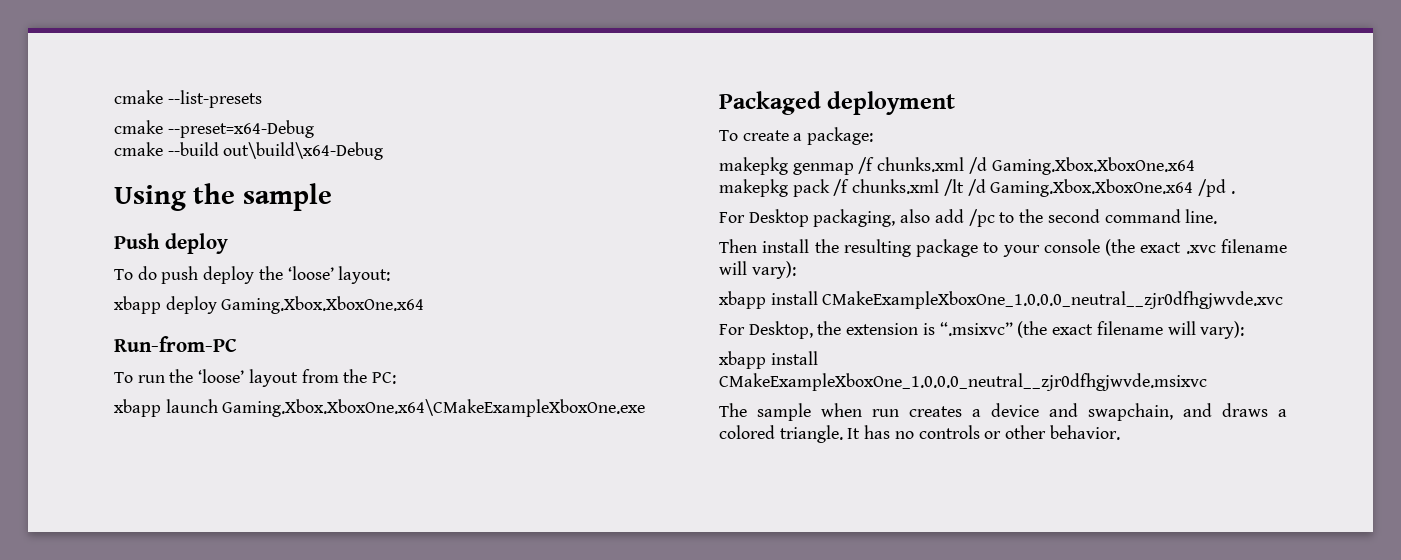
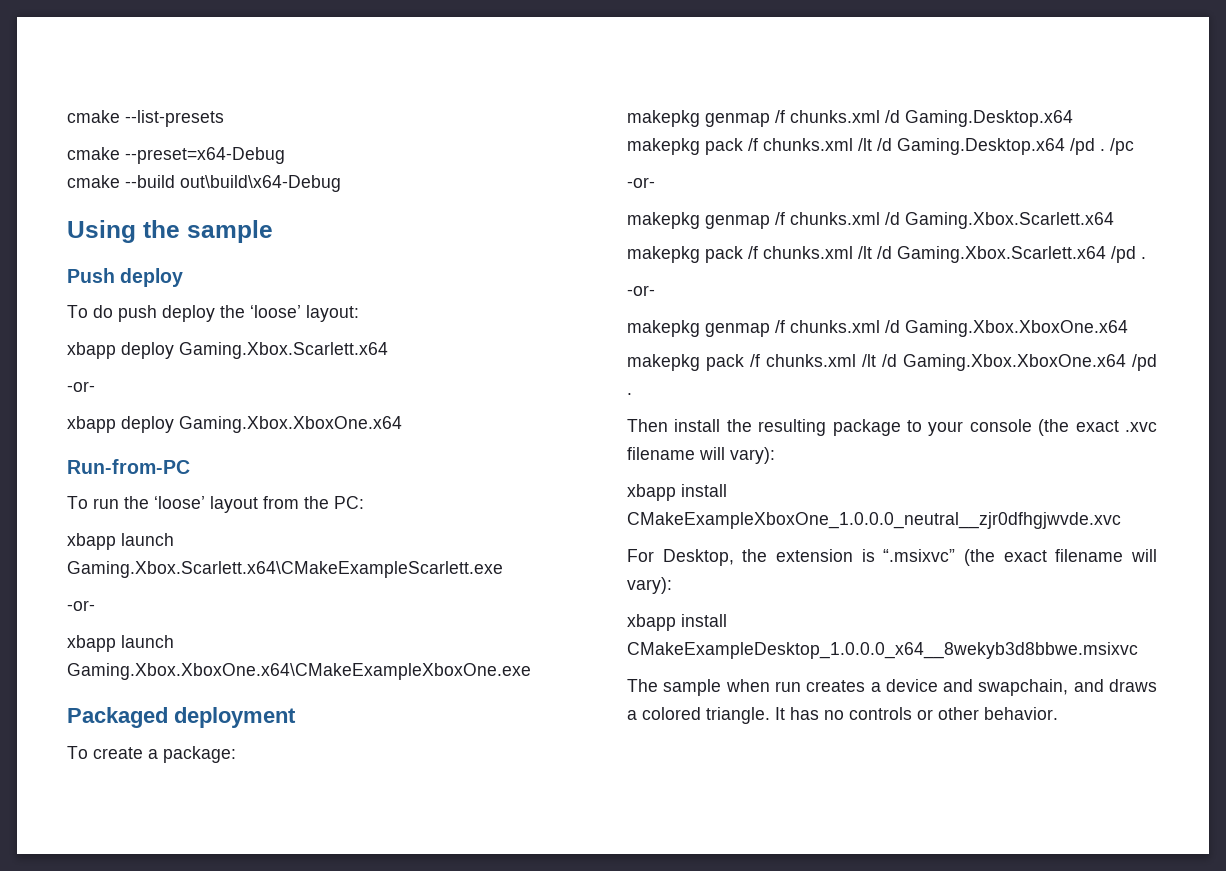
(391, 275) none -> [67,342,388,359] [67,381,95,392] // xbapp deploy Gaming.Xbox.Scarlett.x64 // -or-
(397, 378) none -> [67,533,174,550] [67,561,503,578] [67,600,95,611] // xbapp launch Gaming.Xbox.Scarlett.x64\CMakeExampleScarlett.exe // -or-
(874, 136) none -> [627,110,1073,127] [627,138,1134,155] [627,177,655,188] [627,212,1114,229] [627,246,1146,263] [627,285,655,296] // makepkg genmap /f chunks.xml /d Gaming.Desktop.x64 // makepkg pack /f chunks.xml /lt /d Gaming.Desktop.x64 /pd . /pc // -or- // makepkg genmap /f chunks.xml /d Gaming.Xbox.Scarlett.x64 // makepkg pack /f chunks.xml /lt /d Gaming.Xbox.Scarlett.x64 /pd . // -or-
[719,209,1218,227] // For Desktop packaging, also add /pc to the second command line. -> (632, 394) none
[719,373,1207,391] CMakeExampleXboxOne_1.0.0.0_neutral__zjr0dfhgjwvde.msixvc -> [627,642,1138,659] CMakeExampleDesktop_1.0.0.0_x64__8wekyb3d8bbwe.msixvc

